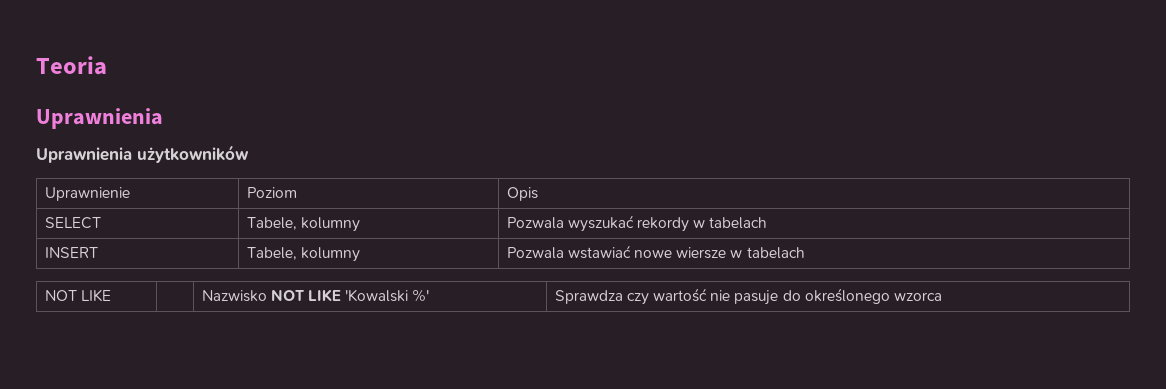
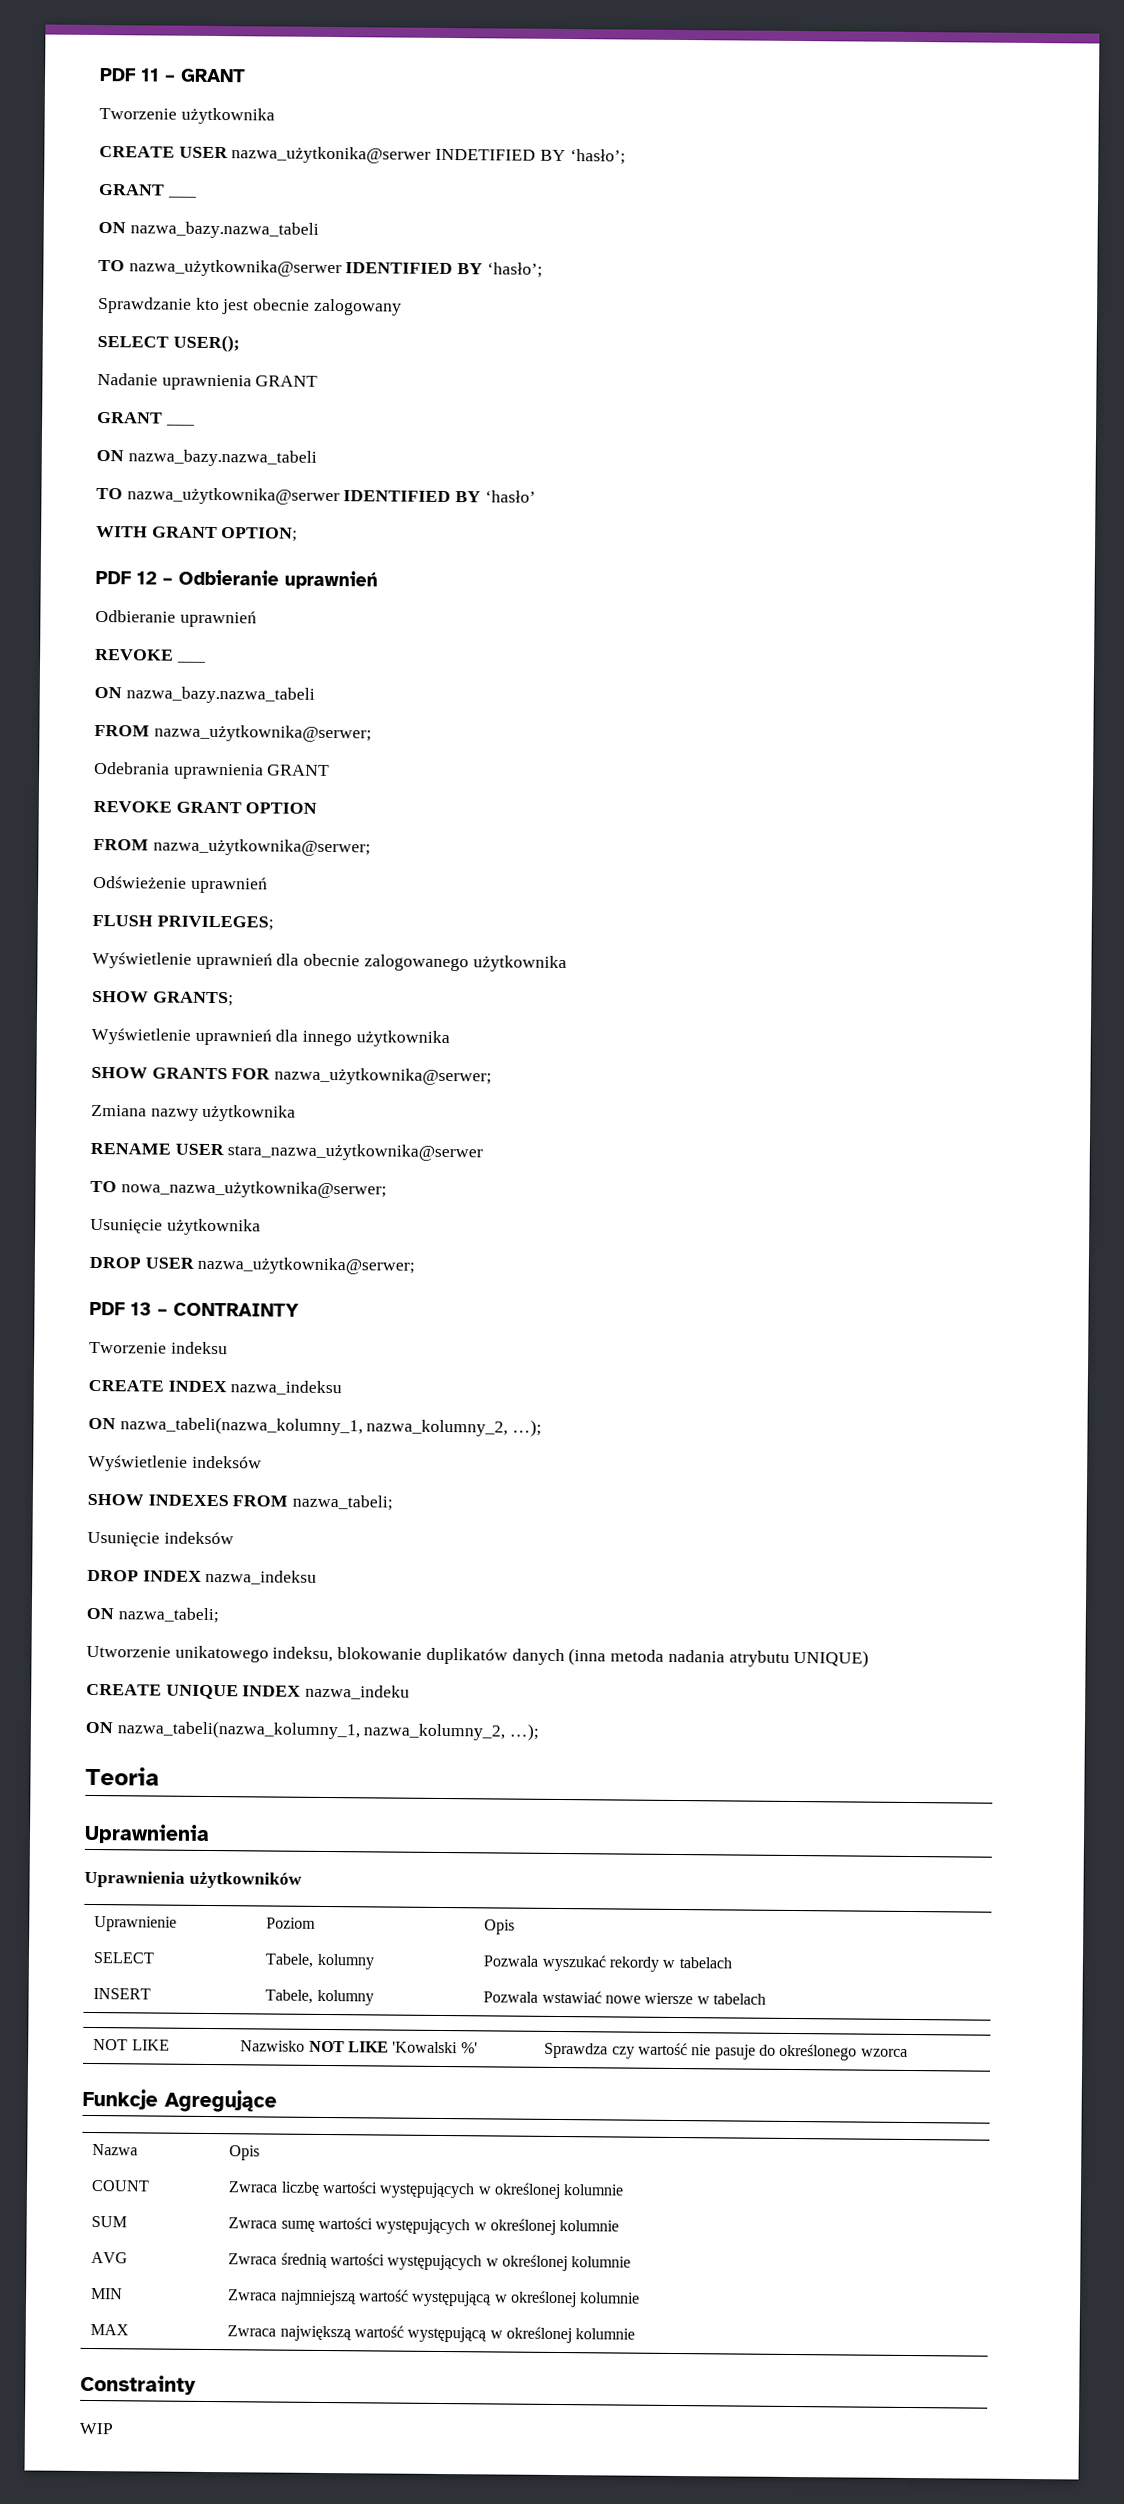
(36, 65) none -> [99,68,246,83] [99,107,275,125] [99,146,626,165] [99,184,197,198] [98,221,319,239] [98,259,543,278] [98,296,402,316] [97,334,240,353] [97,372,319,391] [97,411,195,426] [96,449,317,467] [96,487,536,506] [96,525,299,542] [95,569,378,590] [95,609,257,628] [95,648,206,663] [94,686,315,704] [94,724,372,743] [94,761,331,780] [93,800,318,814] [93,838,371,857] [93,875,268,894] [92,914,274,931] [92,951,567,973] [92,990,234,1007] [91,1027,450,1048] [91,1066,493,1086] [91,1104,297,1122] [90,1142,484,1162] [90,1180,387,1199] [90,1218,261,1236] [89,1256,416,1275] [89,1301,299,1317] [89,1341,228,1355] [88,1379,343,1396] [88,1416,543,1437] [88,1454,262,1472] [87,1493,394,1511] [87,1531,234,1547] [87,1569,318,1585] [86,1607,219,1624] [86,1645,870,1668] [86,1683,411,1700] [85,1720,540,1741] PDF 11 – GRANT // Tworzenie użytkownika // CREATE USER nazwa_użytkonika@serwer INDETIFIED BY ‘hasło’; // GRANT ___ // ON nazwa_bazy.nazwa_tabeli // TO nazwa_użytkownika@serwer IDENTIFIED BY ‘hasło’; // Sprawdzanie kto jest obecnie zalogowany // SELECT USER(); // Nadanie uprawnienia GRANT // GRANT ___ // ON nazwa_bazy.nazwa_tabeli // TO nazwa_użytkownika@serwer IDENTIFIED BY ‘hasło’ // WITH GRANT OPTION; // PDF 12 – Odbieranie uprawnień // Odbieranie uprawnień // REVOKE ___ // ON nazwa_bazy.nazwa_tabeli // FROM nazwa_użytkownika@serwer; // Odebrania uprawnienia GRANT // REVOKE GRANT OPTION // FROM nazwa_użytkownika@serwer; // Odświeżenie uprawnień // FLUSH PRIVILEGES; // Wyświetlenie uprawnień dla obecnie zalogowanego użytkownika // SHOW GRANTS; // Wyświetlenie uprawnień dla innego użytkownika // SHOW GRANTS FOR nazwa_użytkownika@serwer; // Zmiana nazwy użytkownika // RENAME USER stara_nazwa_użytkownika@serwer // TO nowa_nazwa_użytkownika@serwer; // Usunięcie użytkownika // DROP USER nazwa_użytkownika@serwer; // PDF 13 – CONTRAINTY // Tworzenie indeksu // CREATE INDEX nazwa_indeksu // ON nazwa_tabeli(nazwa_kolumny_1, nazwa_kolumny_2, …); // Wyświetlenie indeksów // SHOW INDEXES FROM nazwa_tabeli; // Usunięcie indeksów // DROP INDEX nazwa_indeksu // ON nazwa_tabeli; // Utworzenie unikatowego indeksu, blokowanie duplikatów danych (inna metoda nadania atrybutu UNIQUE) // CREATE UNIQUE INDEX nazwa_indeku // ON nazwa_tabeli(nazwa_kolumny_1, nazwa_kolumny_2, …); //
(942, 296) none -> [82,2088,277,2113] [92,2144,139,2156] [229,2145,261,2161] [91,2180,151,2192] [228,2180,625,2200] [91,2216,128,2228] [228,2216,620,2235] [91,2252,129,2264] [228,2252,632,2272] [91,2288,124,2300] [228,2289,641,2308] [90,2324,130,2336] [227,2325,636,2344] [80,2374,196,2395] [79,2422,113,2435] // Funkcje Agregujące // Nazwa | Opis // COUNT | Zwraca liczbę wartości występujących w określonej kolumnie // SUM | Zwraca sumę wartości występujących w określonej kolumnie // AVG | Zwraca średnią wartości występujących w określonej kolumnie // MIN | Zwraca najmniejszą wartość występującą w określonej kolumnie // MAX | Zwraca największą wartość występującą w określonej kolumnie // Constrainty // WIP

